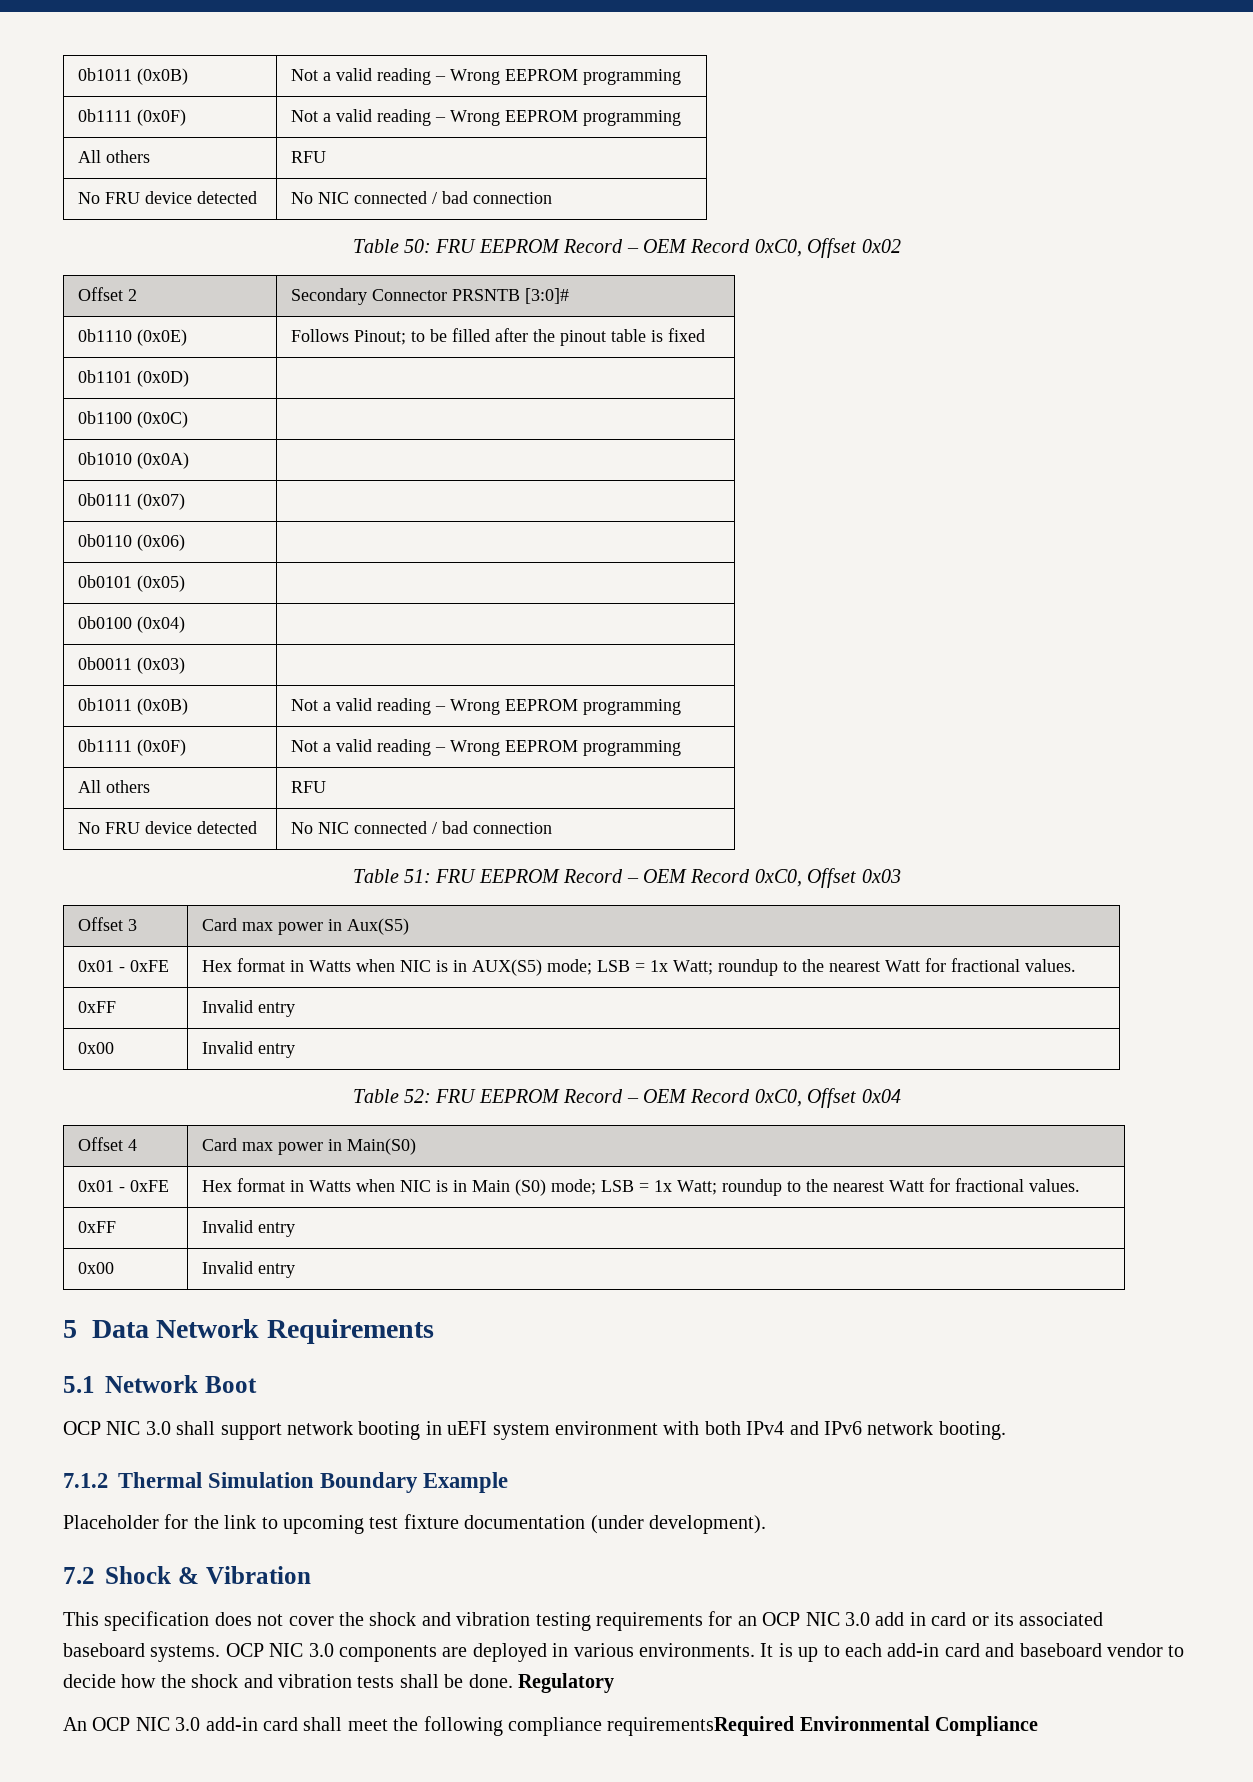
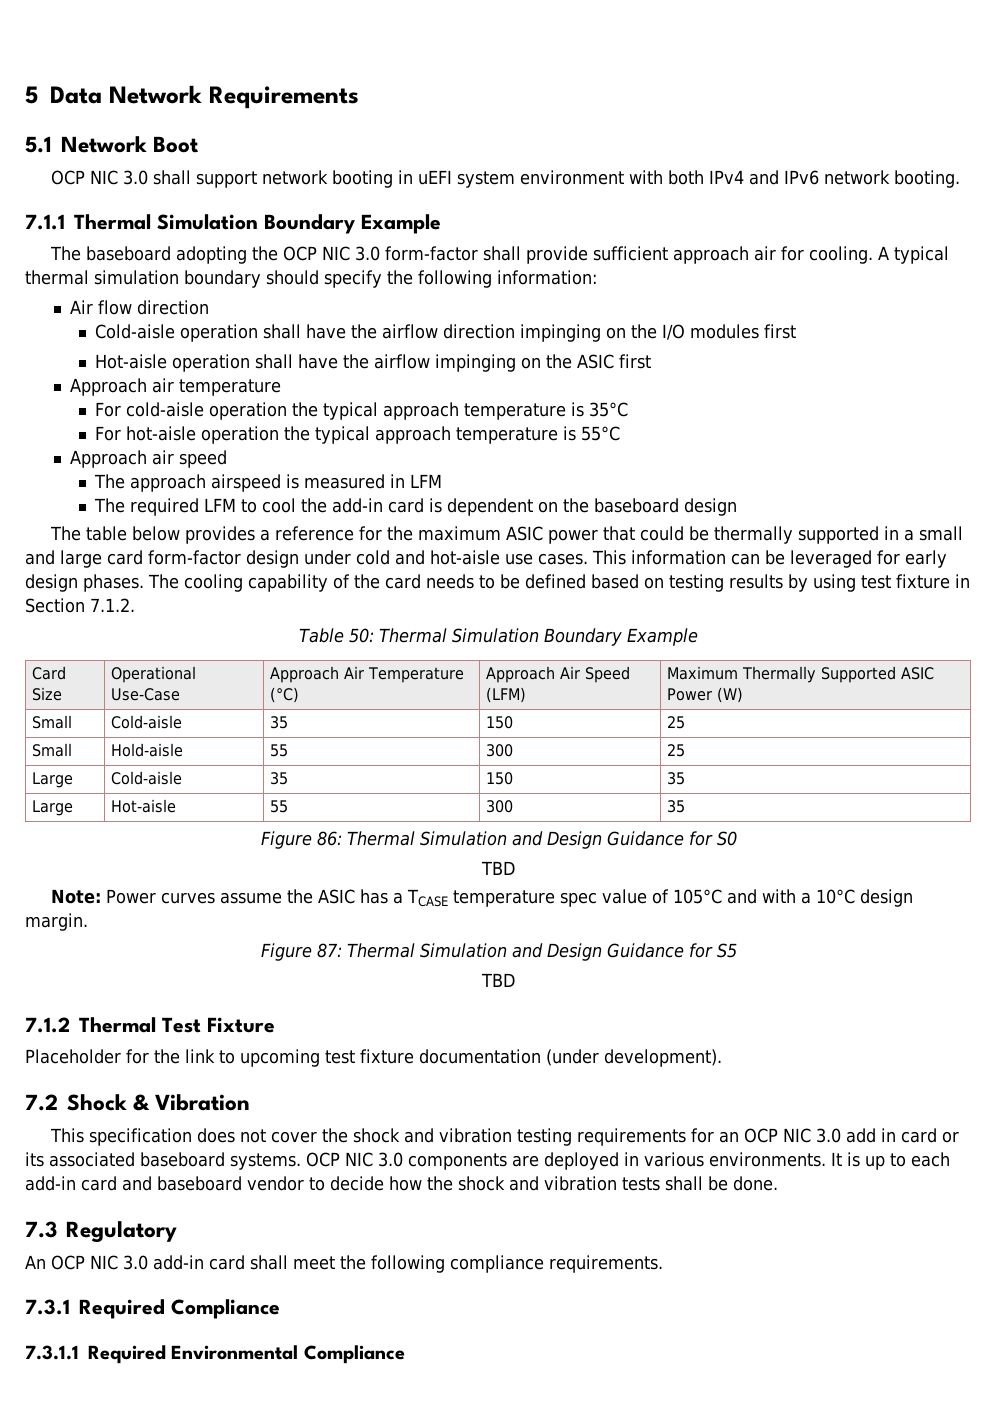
[77,68,188,85] [290,68,681,85] [77,109,186,126] [290,109,681,126] [77,150,150,163] [290,151,326,163] [77,191,257,204] [290,191,552,204] [352,238,901,258] [77,287,137,301] [290,288,569,305] [77,329,187,346] [290,328,705,346] [77,370,189,387] [77,411,188,428] [77,452,189,469] [77,493,185,510] [77,534,185,551] [77,575,185,592] [77,616,185,633] [77,657,185,674] [77,698,188,715] [290,698,681,715] [77,739,186,756] [290,739,681,756] [77,780,150,793] [290,781,326,793] [77,821,257,834] [290,821,552,834] [352,868,901,888] [77,917,137,931] [201,918,409,935] [77,960,169,972] [201,958,1076,976] [77,1001,116,1013] [201,1000,295,1017] [77,1042,114,1054] [201,1041,295,1058] [352,1088,901,1108] [77,1137,137,1151] [201,1138,416,1155] [77,1180,169,1192] [201,1178,1080,1196] [77,1221,116,1233] [201,1220,295,1237] [77,1262,114,1274] [201,1261,295,1278] 0b1011 (0x0B) | Not a valid reading – Wrong EEPROM programming // 0b1111 (0x0F) | Not a valid reading – Wrong EEPROM programming // All others | RFU // No FRU device detected | No NIC connected / bad connection // Table 50: FRU EEPROM Record – OEM Record 0xC0, Offset 0x02 // Offset 2 | Secondary Connector PRSNTB [3:0]# // 0b1110 (0x0E) | Follows Pinout; to be filled after the pinout table is fixed // 0b1101 (0x0D) | // 0b1100 (0x0C) | // 0b1010 (0x0A) | // 0b0111 (0x07) | // 0b0110 (0x06) | // 0b0101 (0x05) | // 0b0100 (0x04) | // 0b0011 (0x03) | // 0b1011 (0x0B) | Not a valid reading – Wrong EEPROM programming // 0b1111 (0x0F) | Not a valid reading – Wrong EEPROM programming // All others | RFU // No FRU device detected | No NIC connected / bad connection // Table 51: FRU EEPROM Record – OEM Record 0xC0, Offset 0x03 // Offset 3 | Card max power in Aux(S5) // 0x01 - 0xFE | Hex format in Watts when NIC is in AUX(S5) mode; LSB = 1x Watt; roundup to the nearest Watt for fractional values. // 0xFF | Invalid entry // 0x00 | Invalid entry // Table 52: FRU EEPROM Record – OEM Record 0xC0, Offset 0x04 // Offset 4 | Card max power in Main(S0) // 0x01 - 0xFE | Hex format in Watts when NIC is in Main (S0) mode; LSB = 1x Watt; roundup to the nearest Watt for fractional values. // 0xFF | Invalid entry // 0x00 | Invalid entry // -> (25, 95) none
[63,1472,509,1493] 7.1.2 Thermal Simulation Boundary Example -> [25,214,441,234] [50,246,950,264] [25,270,597,288] [69,300,209,315] [94,324,796,342] [94,354,651,372] [69,378,281,396] [94,402,628,420] [94,426,620,444] [69,450,227,468] [93,474,442,492] [93,498,737,516] [50,526,964,544] [25,550,947,568] [25,574,970,592] [25,598,135,613] [299,628,698,646] [32,666,67,680] [32,687,63,701] [111,666,197,683] [111,688,181,701] [270,666,465,683] [270,687,300,703] [486,666,631,683] [486,687,527,703] [667,666,935,683] [667,687,744,703] [32,715,73,729] [111,715,183,729] [270,716,289,729] [486,716,514,729] [667,716,686,729] [32,743,73,757] [111,743,184,757] [270,744,289,757] [486,744,514,757] [667,744,686,757] [32,772,74,788] [111,771,183,785] [270,772,289,785] [486,772,514,785] [667,772,686,785] [32,800,74,816] [111,799,177,813] [270,800,289,813] [486,800,514,813] [667,800,686,813] [260,831,737,849] [481,861,515,875] [51,889,914,907] [25,913,88,931] [260,943,737,961] [481,973,515,987] [25,1017,275,1033] 7.1.1 Thermal Simulation Boundary Example // The baseboard adopting the OCP NIC 3.0 form-factor shall provide sufficient approach air for cooling. A typical thermal simulation boundary should specify the following information: // Air flow direction // Cold-aisle operation shall have the airflow direction impinging on the I/O modules first // Hot-aisle operation shall have the airflow impinging on the ASIC first // Approach air temperature // For cold-aisle operation the typical approach temperature is 35°C // For hot-aisle operation the typical approach temperature is 55°C // Approach air speed // The approach airspeed is measured in LFM // The required LFM to cool the add-in card is dependent on the baseboard design // The table below provides a reference for the maximum ASIC power that could be thermally supported in a small and large card form-factor design under cold and hot-aisle use cases. This information can be leveraged for early design phases. The cooling capability of the card needs to be defined based on testing results by using test fixture in Section 7.1.2. // Table 50: Thermal Simulation Boundary Example // Card Size | Operational Use-Case | Approach Air Temperature (°C) | Approach Air Speed (LFM) | Maximum Thermally Supported ASIC Power (W) // Small | Cold-aisle | 35 | 150 | 25 // Small | Hold-aisle | 55 | 300 | 25 // Large | Cold-aisle | 35 | 150 | 35 // Large | Hot-aisle | 55 | 300 | 35 // Figure 86: Thermal Simulation and Design Guidance for S0 // TBD // Note: Power curves assume the ASIC has a TCASE temperature spec value of 105°C and with a 10°C design margin. // Figure 87: Thermal Simulation and Design Guidance for S5 // TBD // 7.1.2 Thermal Test Fixture
(513, 1681) none -> [25,1221,57,1238] // 7.3
[607,1716,795,1736] requirementsRequired -> [549,1255,663,1273] [25,1299,280,1319] [25,1345,166,1364] requirements. // 7.3.1 Required Compliance // 7.3.1.1 Required

